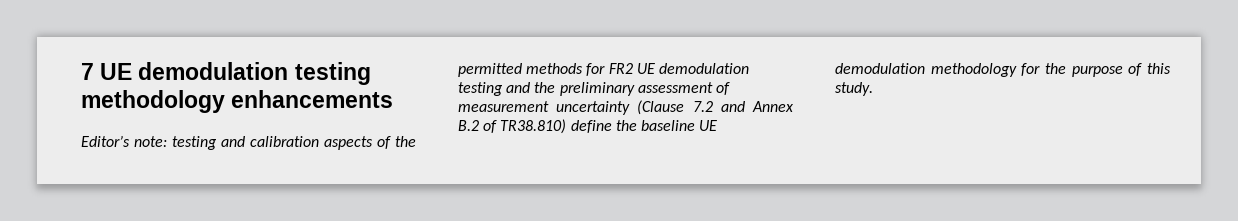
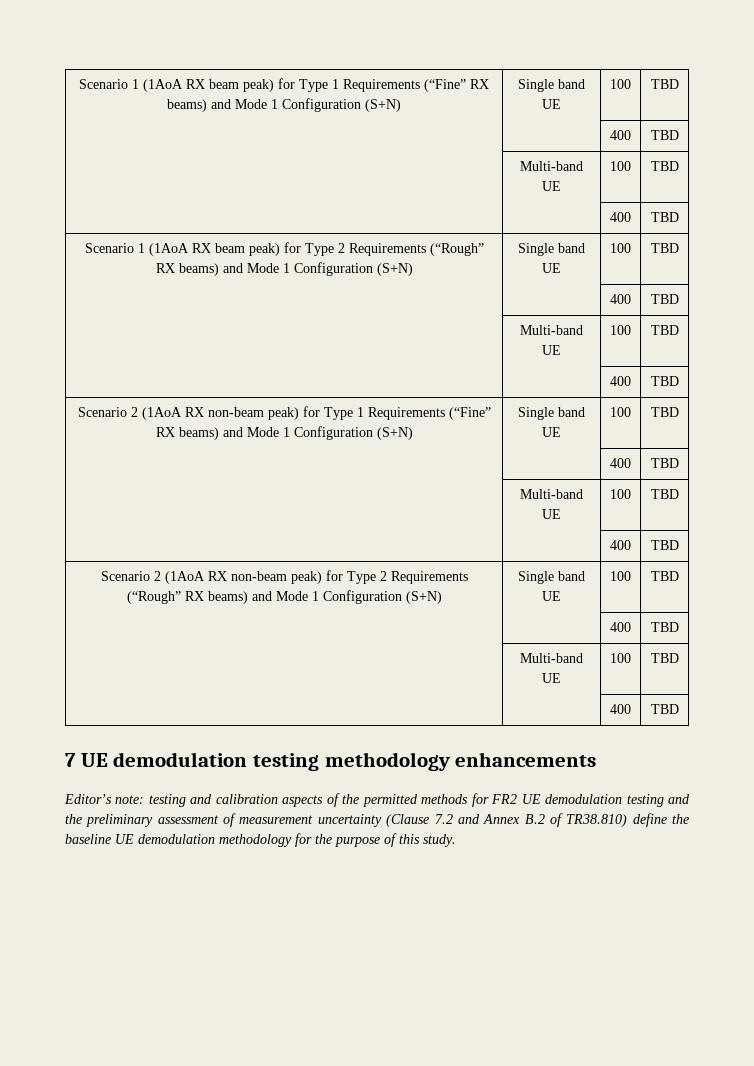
(81, 71) none -> [79,78,489,92] [167,98,401,112] [518,79,585,92] [542,99,561,109] [610,79,631,89] [650,79,679,89] [610,130,631,140] [650,130,679,140] [520,161,583,171] [542,181,561,191] [610,161,631,171] [650,161,679,171] [610,212,631,222] [650,212,679,222] [84,242,484,256] [155,262,413,276] [518,243,585,256] [542,263,561,273] [610,243,631,253] [650,243,679,253] [610,294,631,304] [650,294,679,304] [520,325,583,335] [542,345,561,355] [610,325,631,335] [650,325,679,335] [610,376,631,386] [650,376,679,386] [77,406,491,420] [155,426,413,440] [518,407,585,420] [542,427,561,437] [610,407,631,417] [650,407,679,417] [610,458,631,468] [650,458,679,468] [520,489,583,499] [542,509,561,519] [610,489,631,499] [650,489,679,499] [610,540,631,550] [650,540,679,550] [100,570,468,584] [126,590,442,604] [518,571,585,584] [542,591,561,601] [610,571,631,581] [650,571,679,581] [610,622,631,632] [650,622,679,632] [520,653,583,663] [542,673,561,683] [610,653,631,663] [650,653,679,663] [610,704,631,714] [650,704,679,714] Scenario 1 (1AoA RX beam peak) for Type 1 Requirements (“Fine” RX beams) and Mode 1 Configuration (S+N) | Single band UE | 100 | TBD // | | 400 | TBD // | Multi-band UE | 100 | TBD // | | 400 | TBD // Scenario 1 (1AoA RX beam peak) for Type 2 Requirements (“Rough” RX beams) and Mode 1 Configuration (S+N) | Single band UE | 100 | TBD // | | 400 | TBD // | Multi-band UE | 100 | TBD // | | 400 | TBD // Scenario 2 (1AoA RX non-beam peak) for Type 1 Requirements (“Fine” RX beams) and Mode 1 Configuration (S+N) | Single band UE | 100 | TBD // | | 400 | TBD // | Multi-band UE | 100 | TBD // | | 400 | TBD // Scenario 2 (1AoA RX non-beam peak) for Type 2 Requirements (“Rough” RX beams) and Mode 1 Configuration (S+N) | Single band UE | 100 | TBD // | | 400 | TBD // | Multi-band UE | 100 | TBD // | | 400 | TBD //

